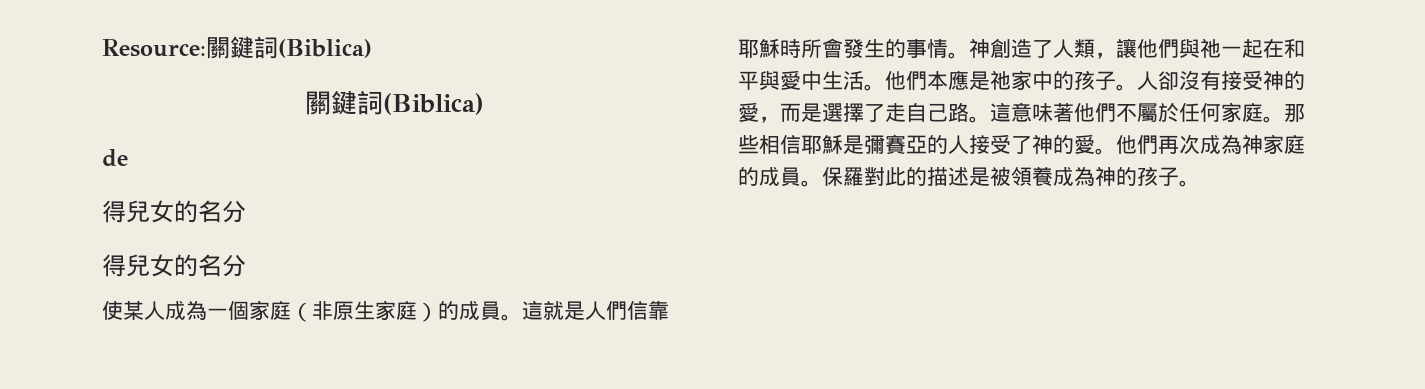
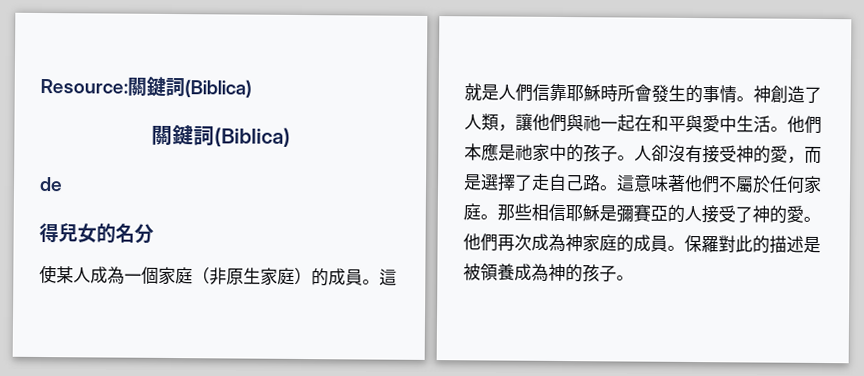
[102,254,246,277] // 得兒女的名分 -> (154, 233) none

